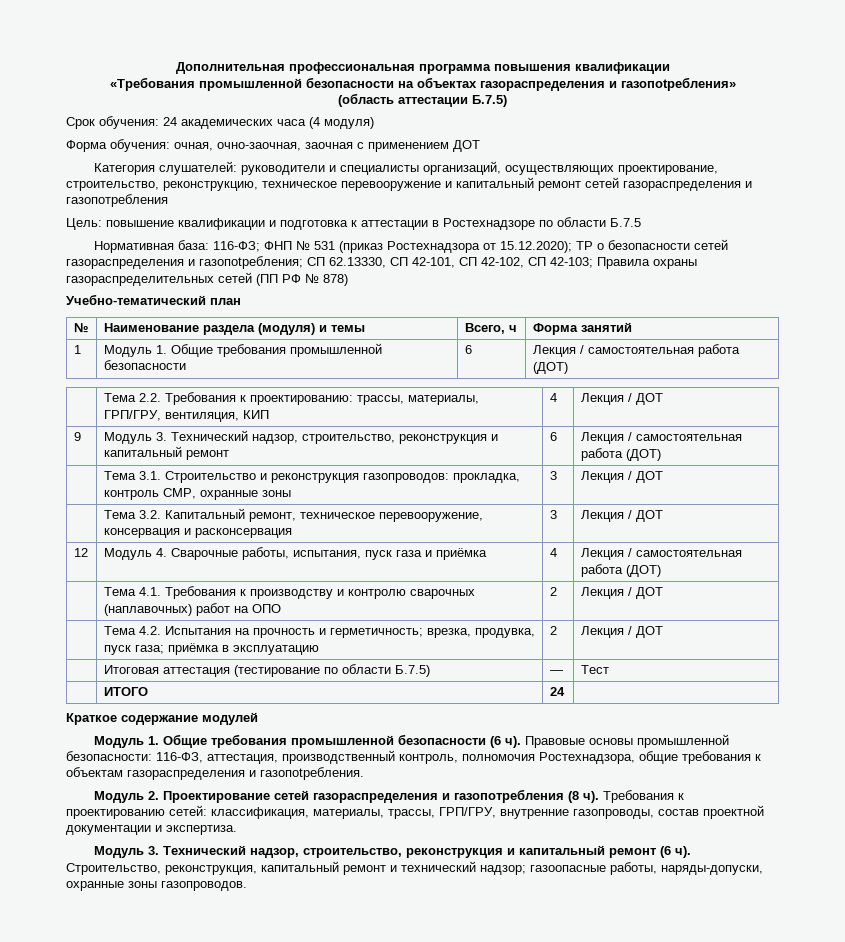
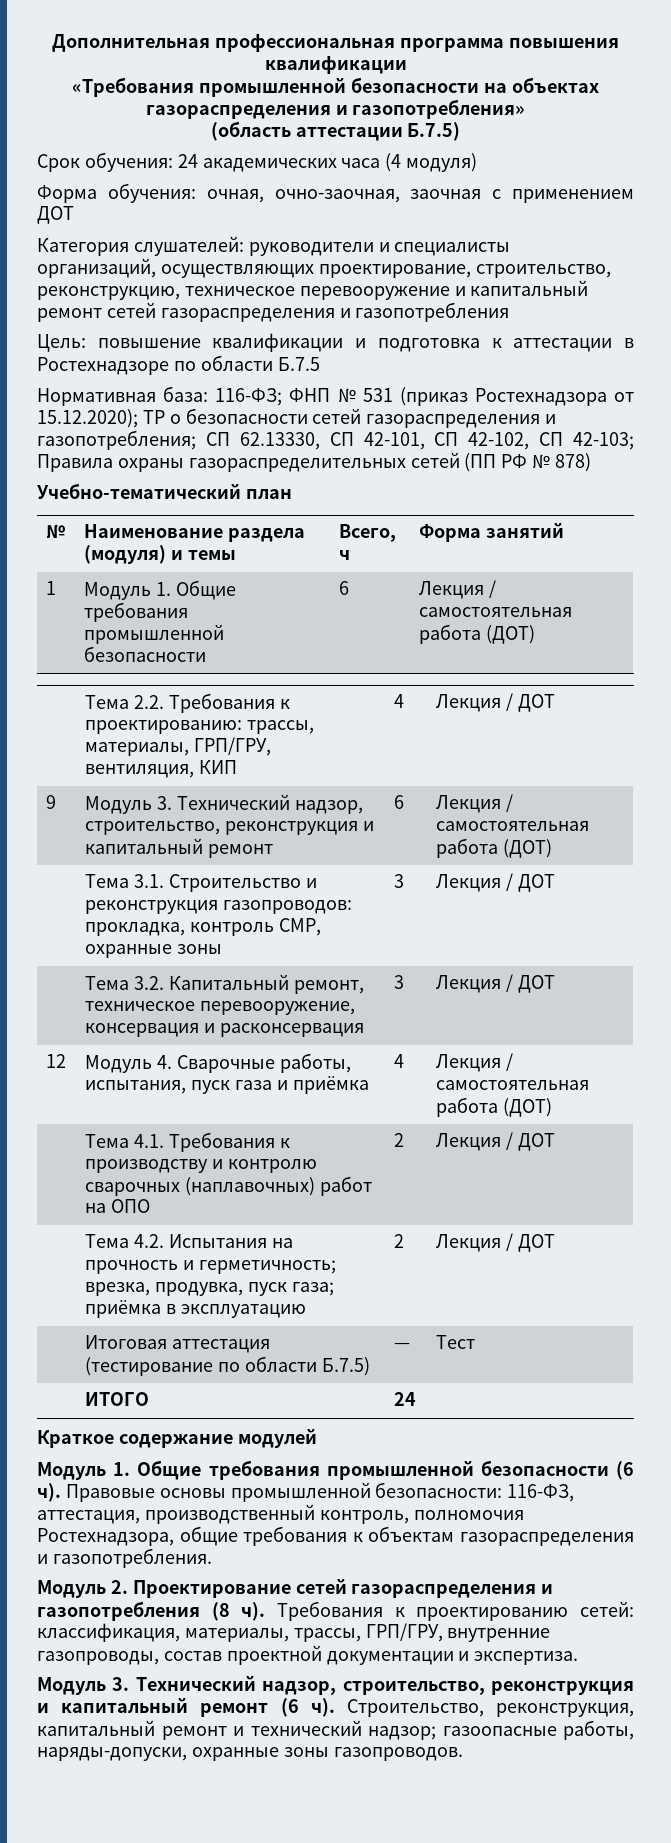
[620,77,736,91] газопotребления» -> [352,99,526,119] газопотребления»
[199,256,303,269] газопotребления; -> [37,430,196,450] газопотребления;
[260,767,364,780] газопotребления. -> [52,1548,212,1568] газопотребления.

